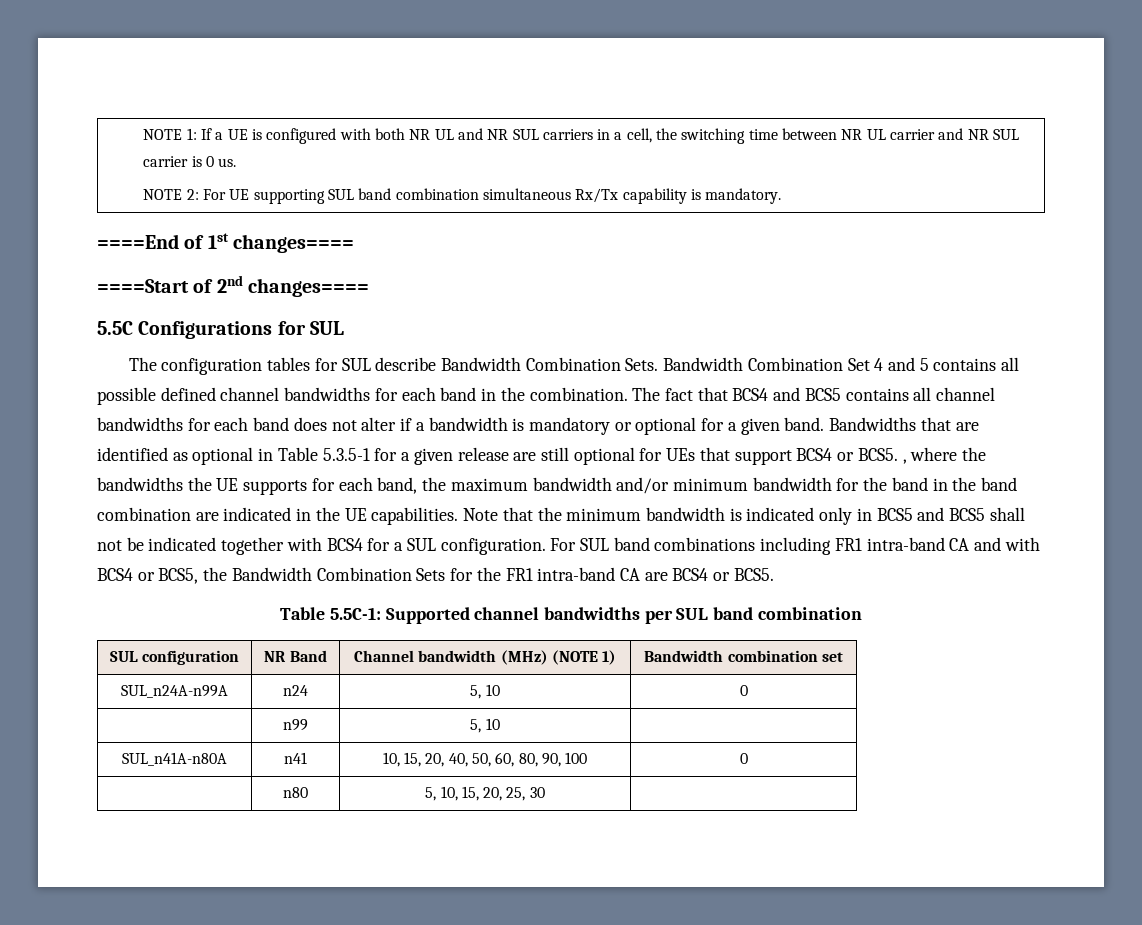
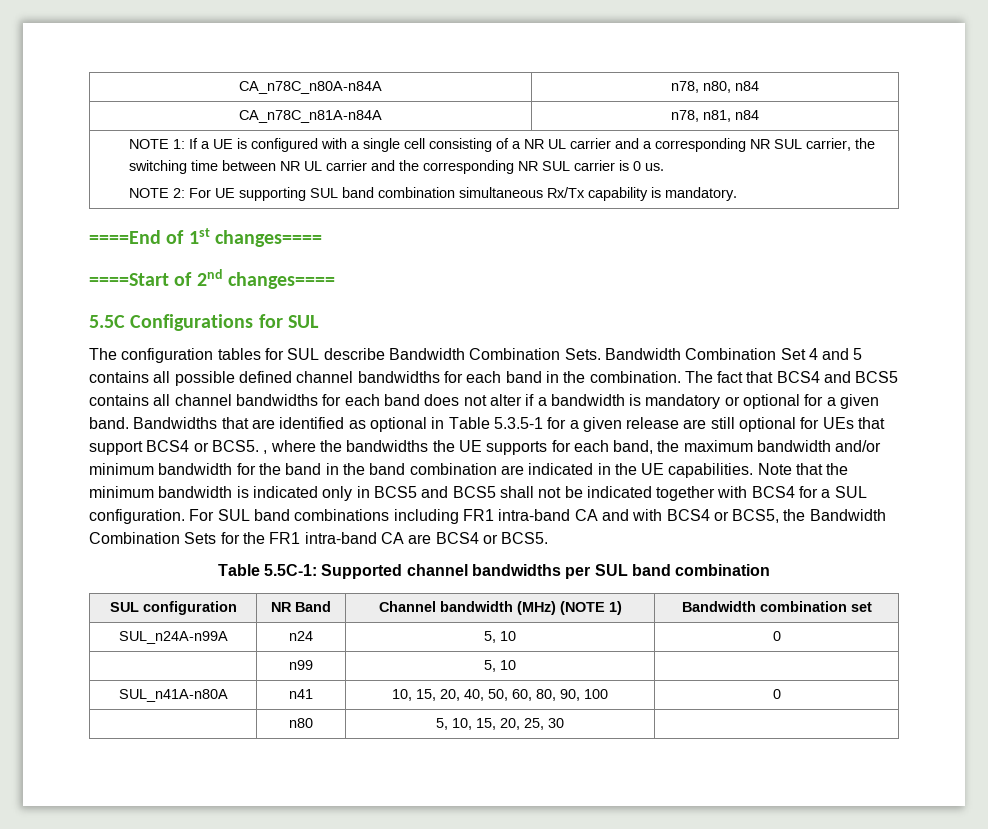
(143, 134) none -> [239,81,382,94] [671,81,759,93] [239,110,382,123] [671,110,759,122] CA_n78C_n80A-n84A | n78, n80, n84 // CA_n78C_n81A-n84A | n78, n81, n84 //
[374,128,652,143] both NR UL and NR SUL carriers in a cell, -> [351,138,852,152] a single cell consisting of a NR UL carrier and a corresponding NR SUL carrier,
(964, 134) none -> [399,160,515,174] the corresponding

